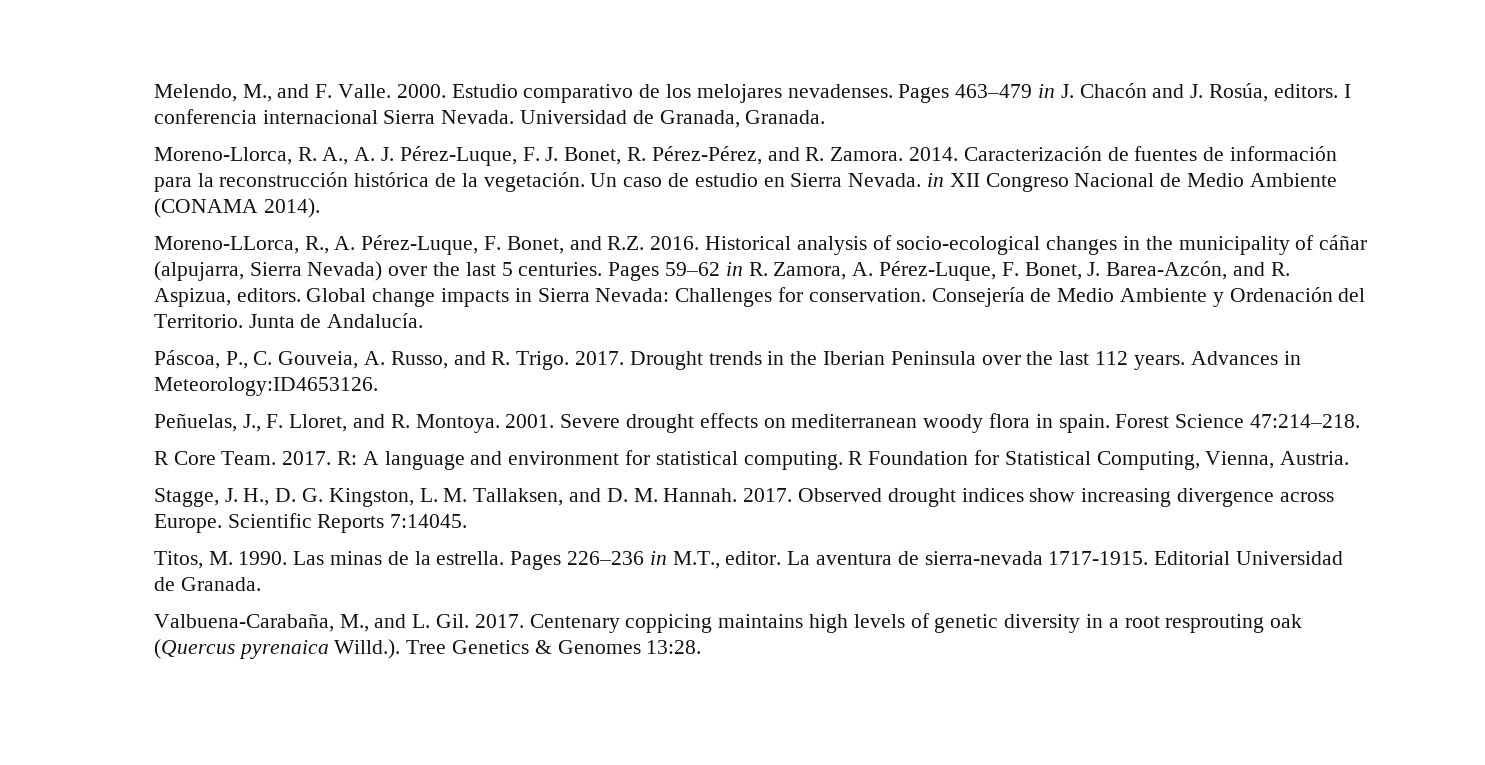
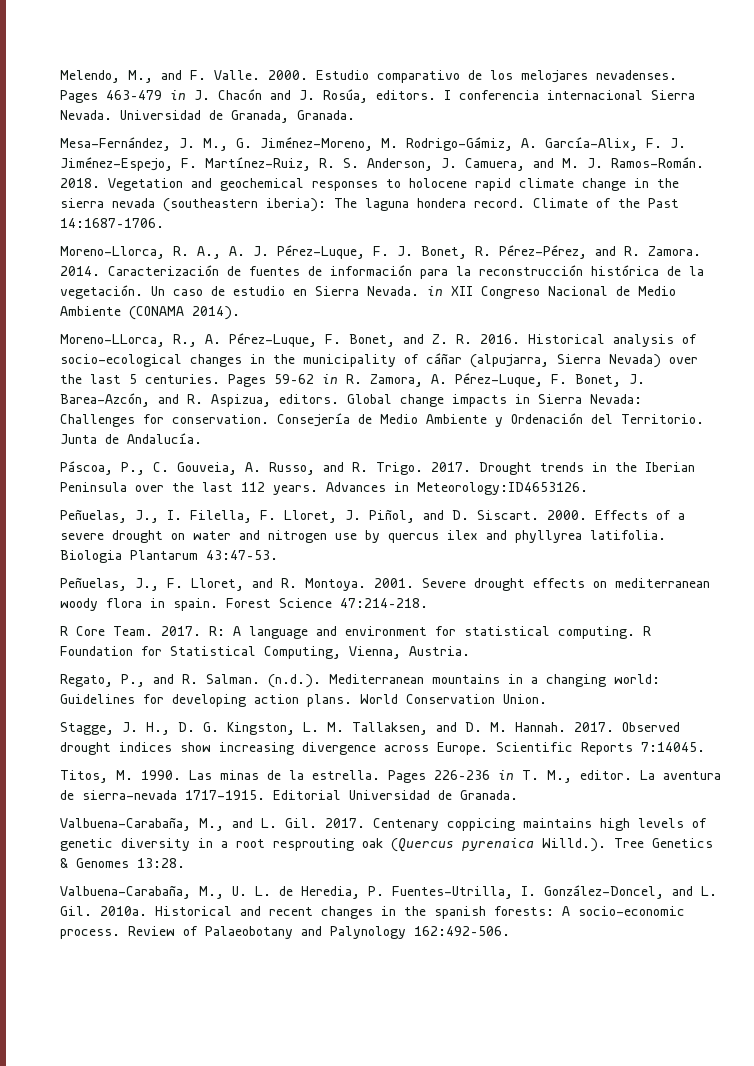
(826, 117) none -> [59,137,686,151] [59,157,704,171] [59,178,679,191] [59,198,679,212] [59,218,164,228] // Mesa-Fernández, J. M., G. Jiménez-Moreno, M. Rodrigo-Gámiz, A. García-Alix, F. J. Jiménez-Espejo, F. Martínez-Ruiz, R. S. Anderson, J. Camuera, and M. J. Ramos-Román. 2018. Vegetation and geochemical responses to holocene rapid climate change in the sierra nevada (southeastern iberia): The laguna hondera record. Climate of the Past 14:1687–1706.
[607,236,645,250] R.Z. -> [431,334,472,344] Z. R.
(378, 386) none -> [59,509,685,523] [59,530,666,543] [59,550,278,563] // Peñuelas, J., I. Filella, F. Lloret, J. Piñol, and D. Siscart. 2000. Effects of a severe drought on water and nitrogen use by quercus ilex and phyllyrea latifolia. Biologia Plantarum 43:47–53.
(1350, 458) none -> [59,674,660,688] [59,694,547,707] // Regato, P., and R. Salman. (n.d.). Mediterranean mountains in a changing world: Guidelines for developing action plans. World Conservation Union.
[672,551,720,569] M.T., -> [521,770,572,783] T. M.,
(702, 647) none -> [59,885,717,899] [59,906,685,919] [59,926,510,939] // Valbuena-Carabaña, M., U. L. de Heredia, P. Fuentes-Utrilla, I. González-Doncel, and L. Gil. 2010a. Historical and recent changes in the spanish forests: A socio-economic process. Review of Palaeobotany and Palynology 162:492–506.

